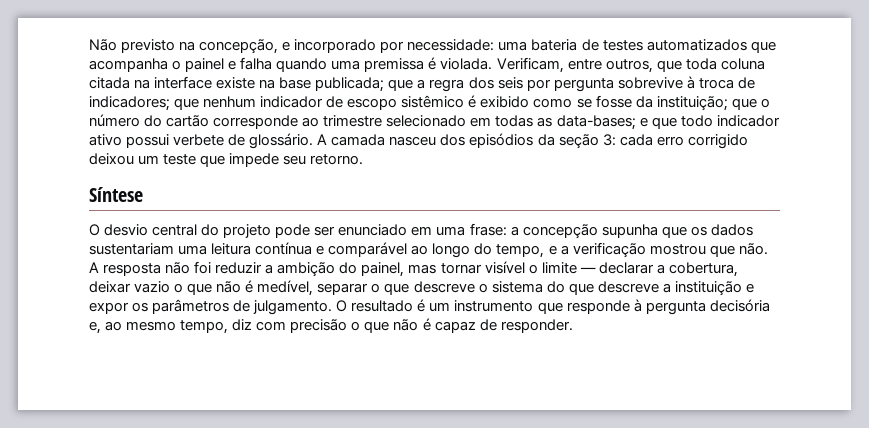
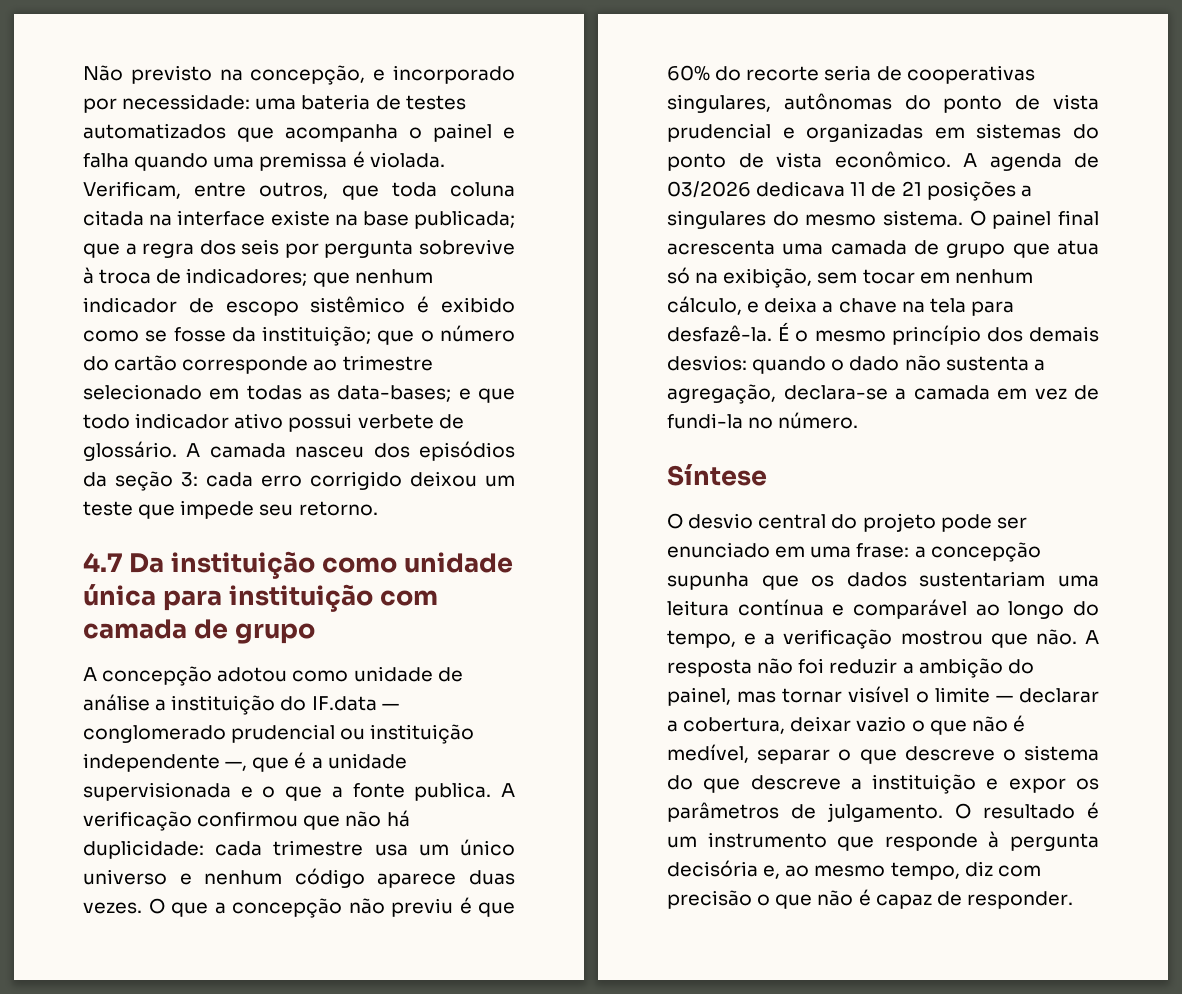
(364, 159) none -> [83,551,513,579] [83,584,438,612] [83,619,315,644] [83,666,463,686] [83,694,399,715] [83,724,475,744] [83,752,407,772] [83,782,515,801] [83,810,410,831] [83,839,515,859] [83,868,515,888] [83,897,515,918] [667,65,1035,84] [667,93,1099,113] [667,123,1099,142] [667,151,1099,171] [667,181,1032,201] [667,210,1099,229] [667,240,1099,258] [667,267,1033,288] [667,296,1014,316] [667,322,1099,345] [667,355,1045,374] [667,384,1099,404] [667,412,859,429] // 4.7 Da instituição como unidade única para instituição com camada de grupo // A concepção adotou como unidade de análise a instituição do IF.data — conglomerado prudencial ou instituição independente —, que é a unidade supervisionada e o que a fonte publica. A verificação confirmou que não há duplicidade: cada trimestre usa um único universo e nenhum código aparece duas vezes. O que a concepção não previu é que 60% do recorte seria de cooperativas singulares, autônomas do ponto de vista prudencial e organizadas em sistemas do ponto de vista econômico. A agenda de 03/2026 dedicava 11 de 21 posições a singulares do mesmo sistema. O painel final acrescenta uma camada de grupo que atua só na exibição, sem tocar em nenhum cálculo, e deixa a chave na tela para desfazê-la. É o mesmo princípio dos demais desvios: quando o dado não sustenta a agregação, declara-se a camada em vez de fundi-la no número.

